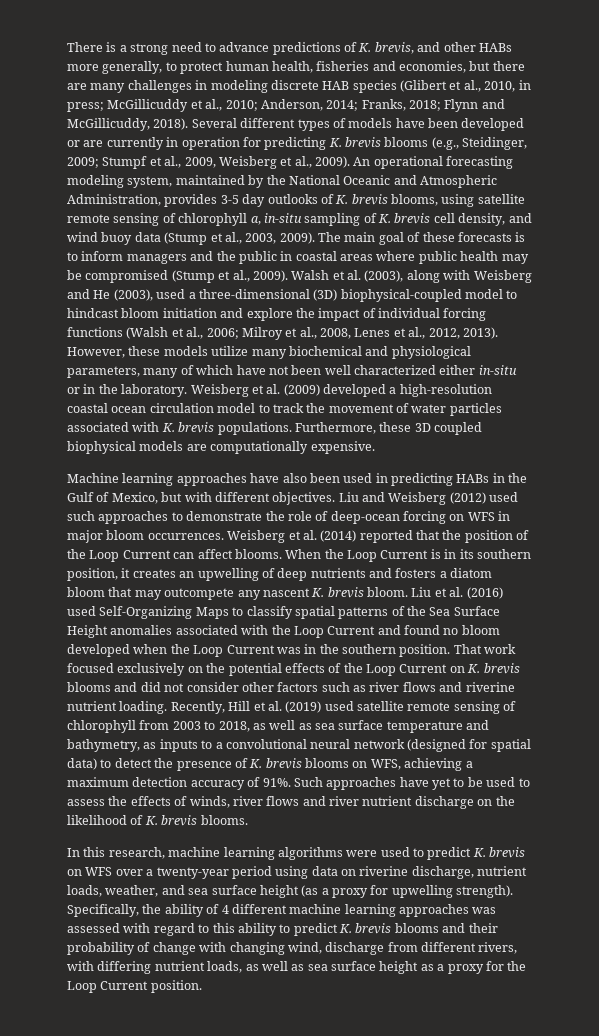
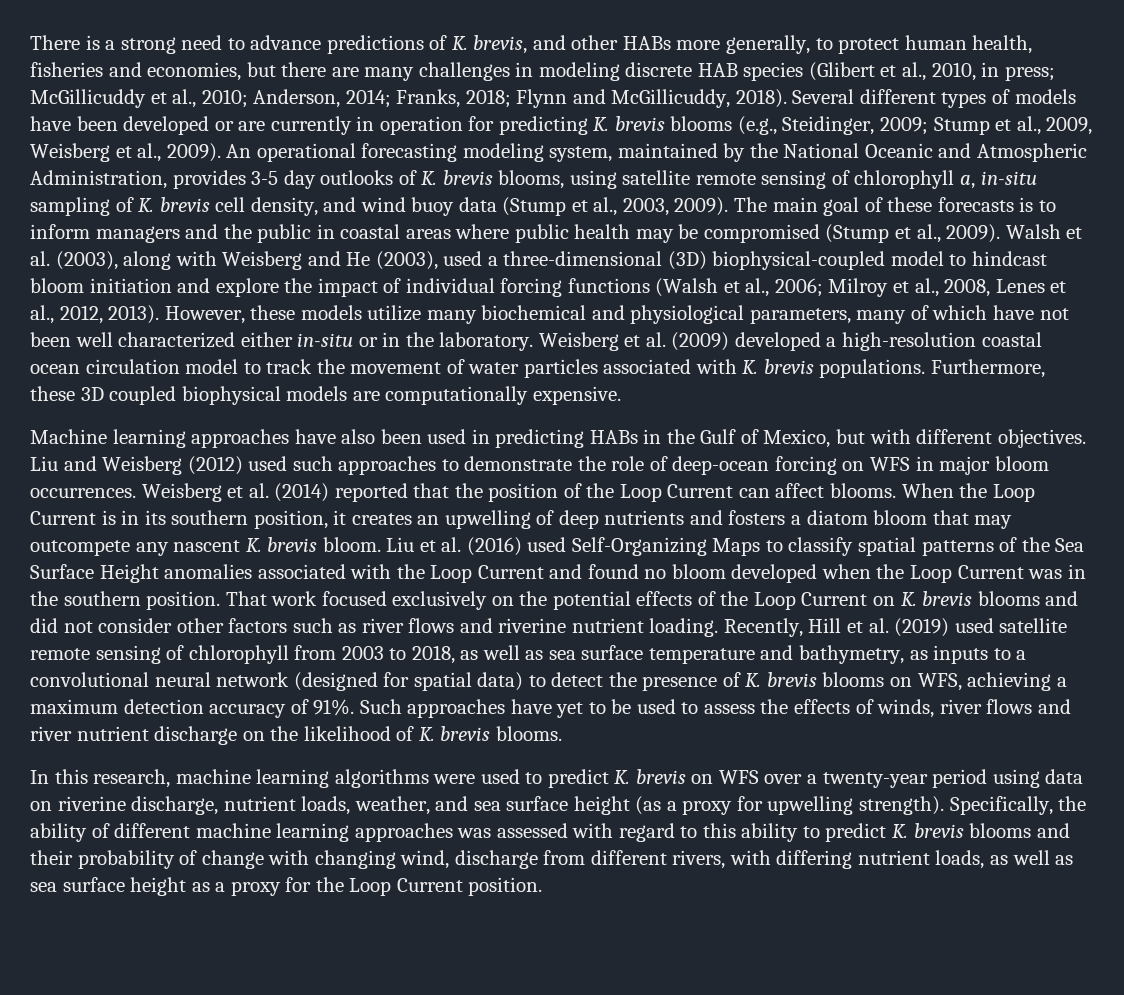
[102,156,148,169] Stumpf -> [933,117,990,135] Stump
[221,905,229,914] 4 -> (110, 830) none

